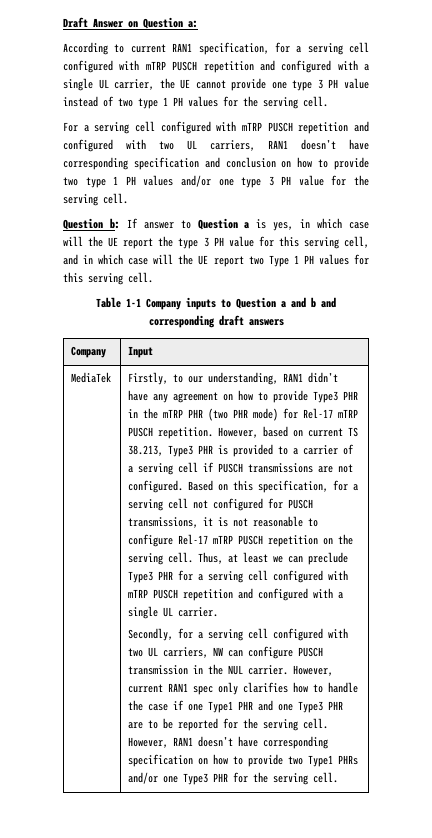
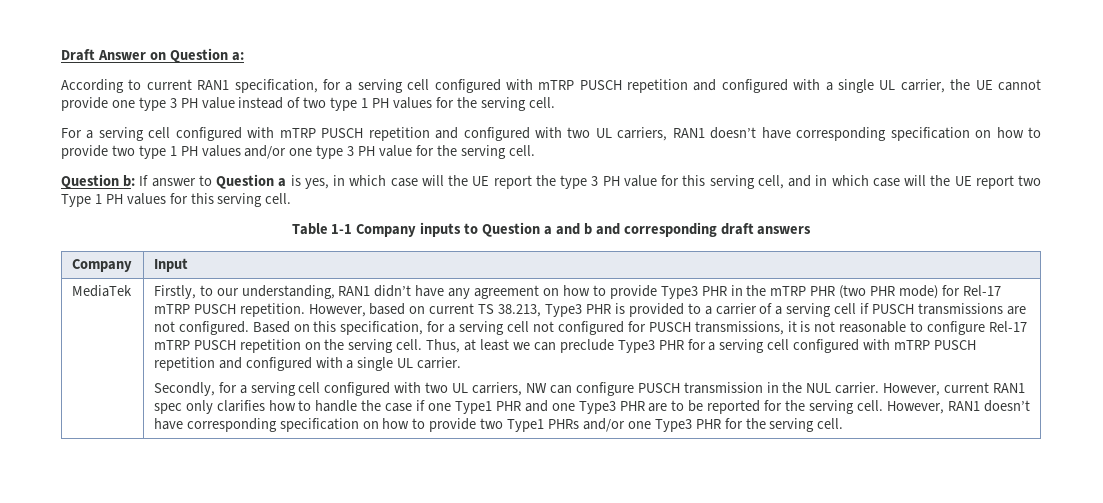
[204,157,276,168] and conclusion -> (970, 134) none

